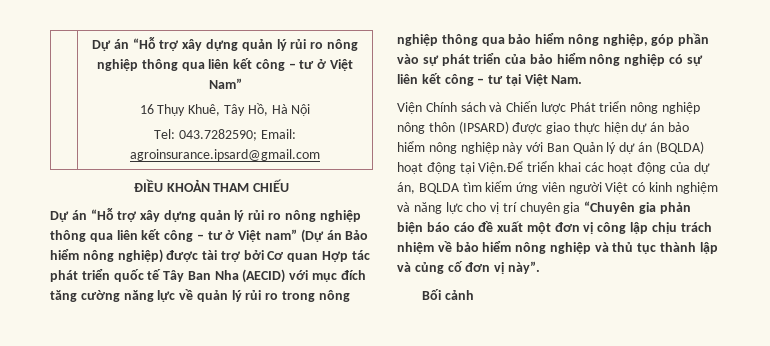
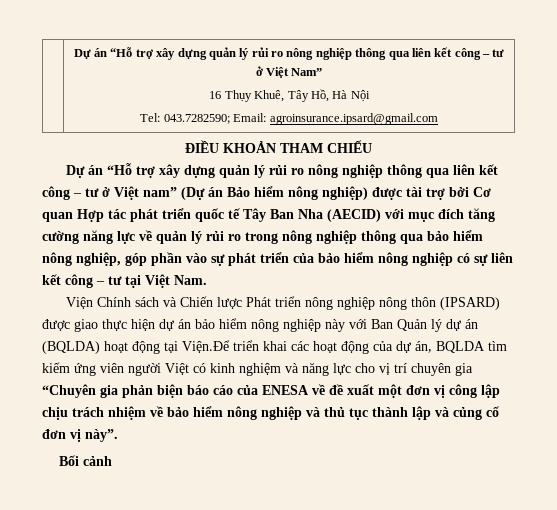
(475, 227) none -> [237,384,325,395] của ENESA về

